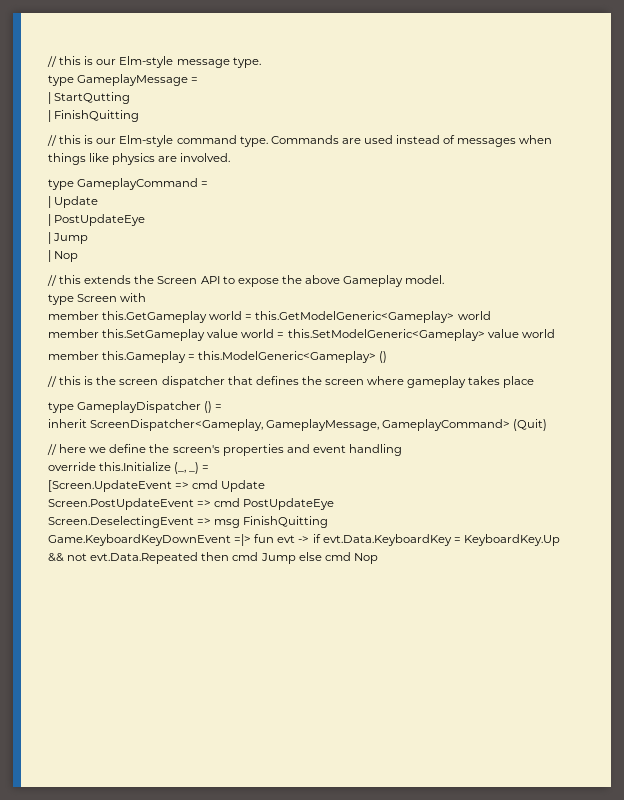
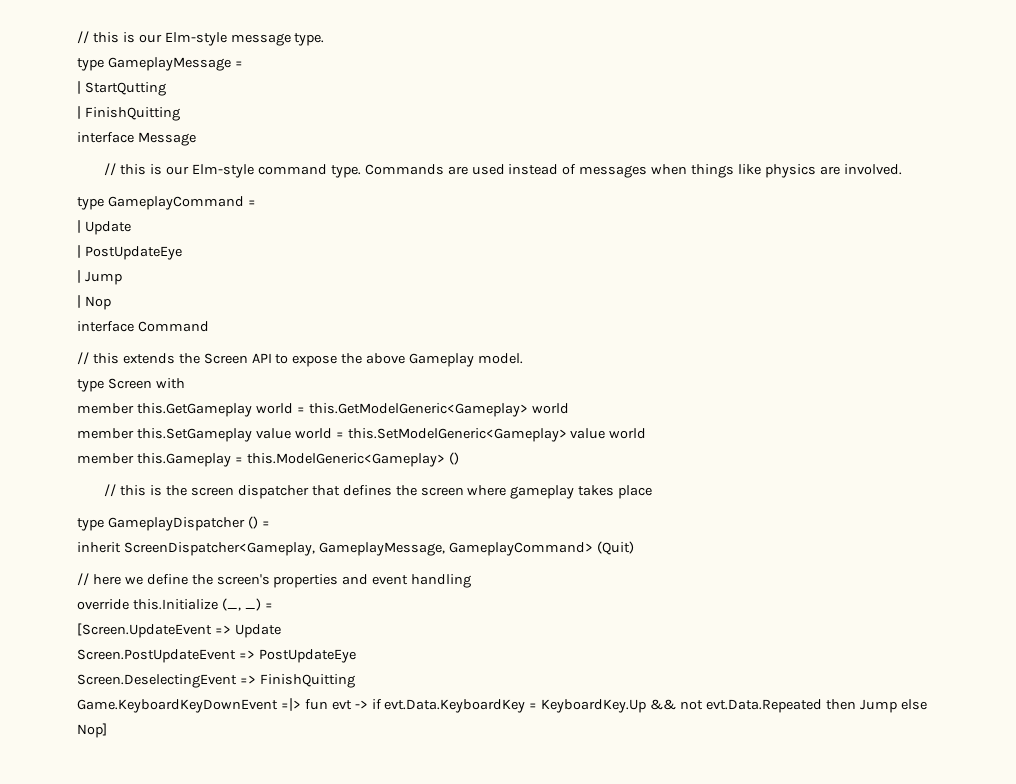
(140, 116) none -> [77,132,196,146] // interface Message
(79, 256) none -> [77,321,209,332] // interface Command
[192,480,219,489] cmd -> (231, 629) none
[214,498,241,507] cmd -> (255, 654) none
[214,519,241,528] msg -> (256, 679) none
[232,552,259,561] cmd -> (856, 704) none
[324,552,378,564] cmd Nop -> [77,723,107,738] Nop]

